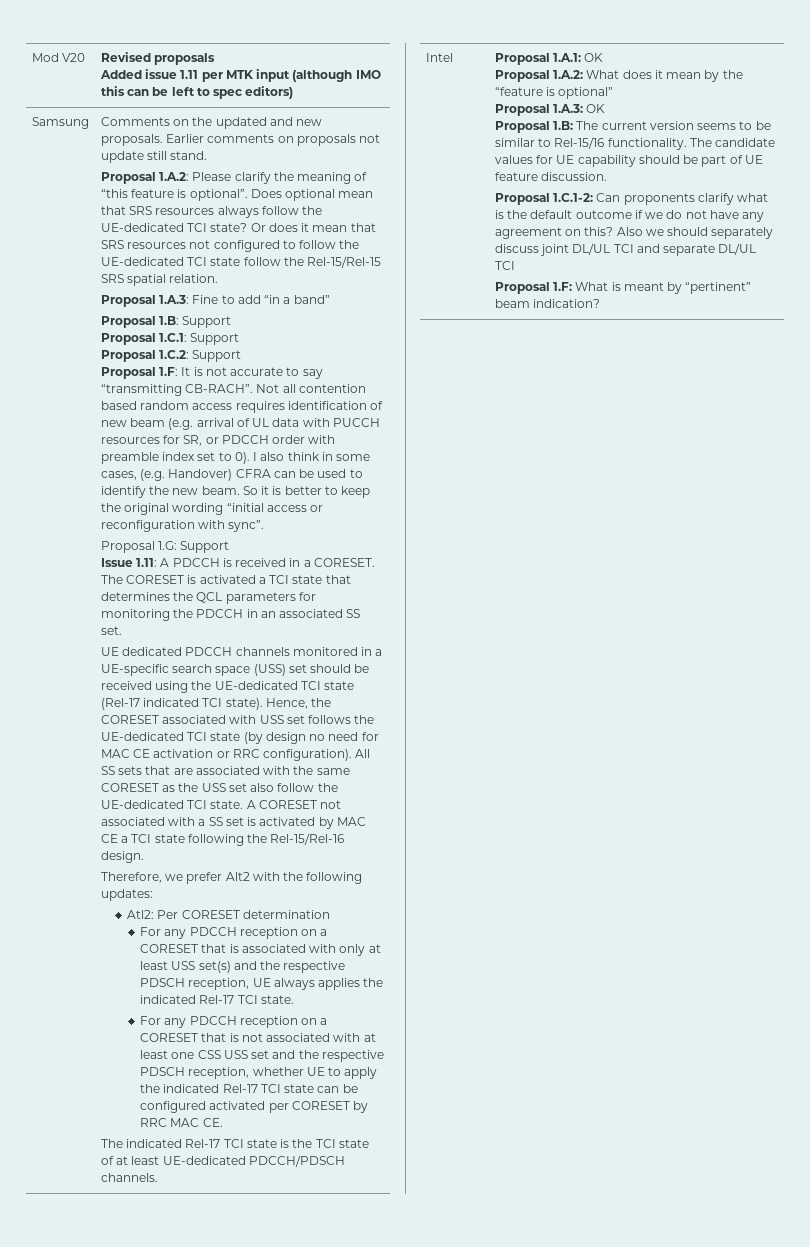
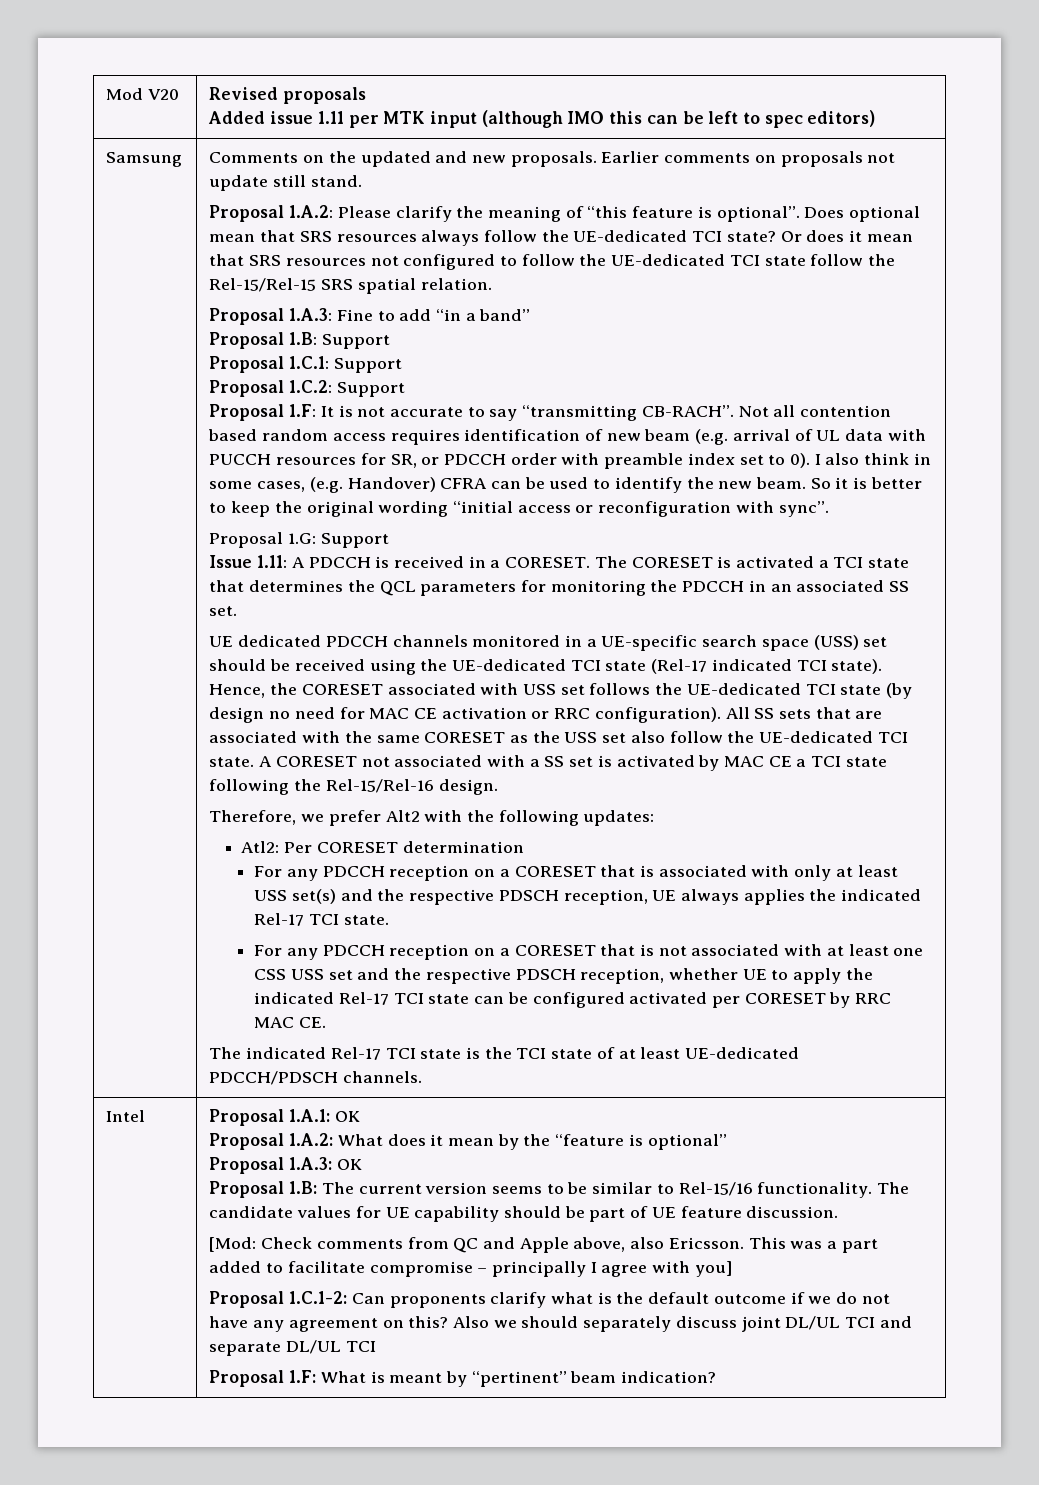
(608, 176) none -> [209,1237,878,1253] [209,1261,732,1277] // [Mod: Check comments from QC and Apple above, also Ericsson. This was a part added to facilitate compromise – principally I agree with you]

